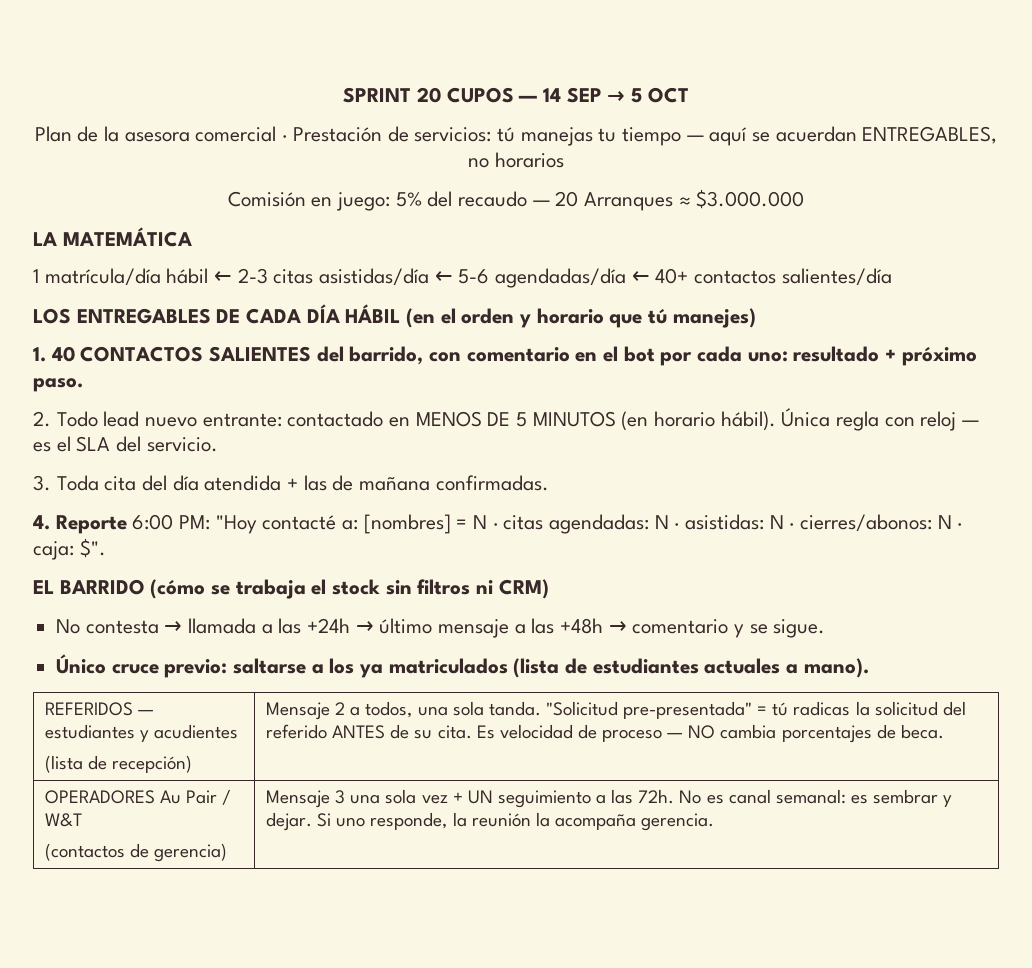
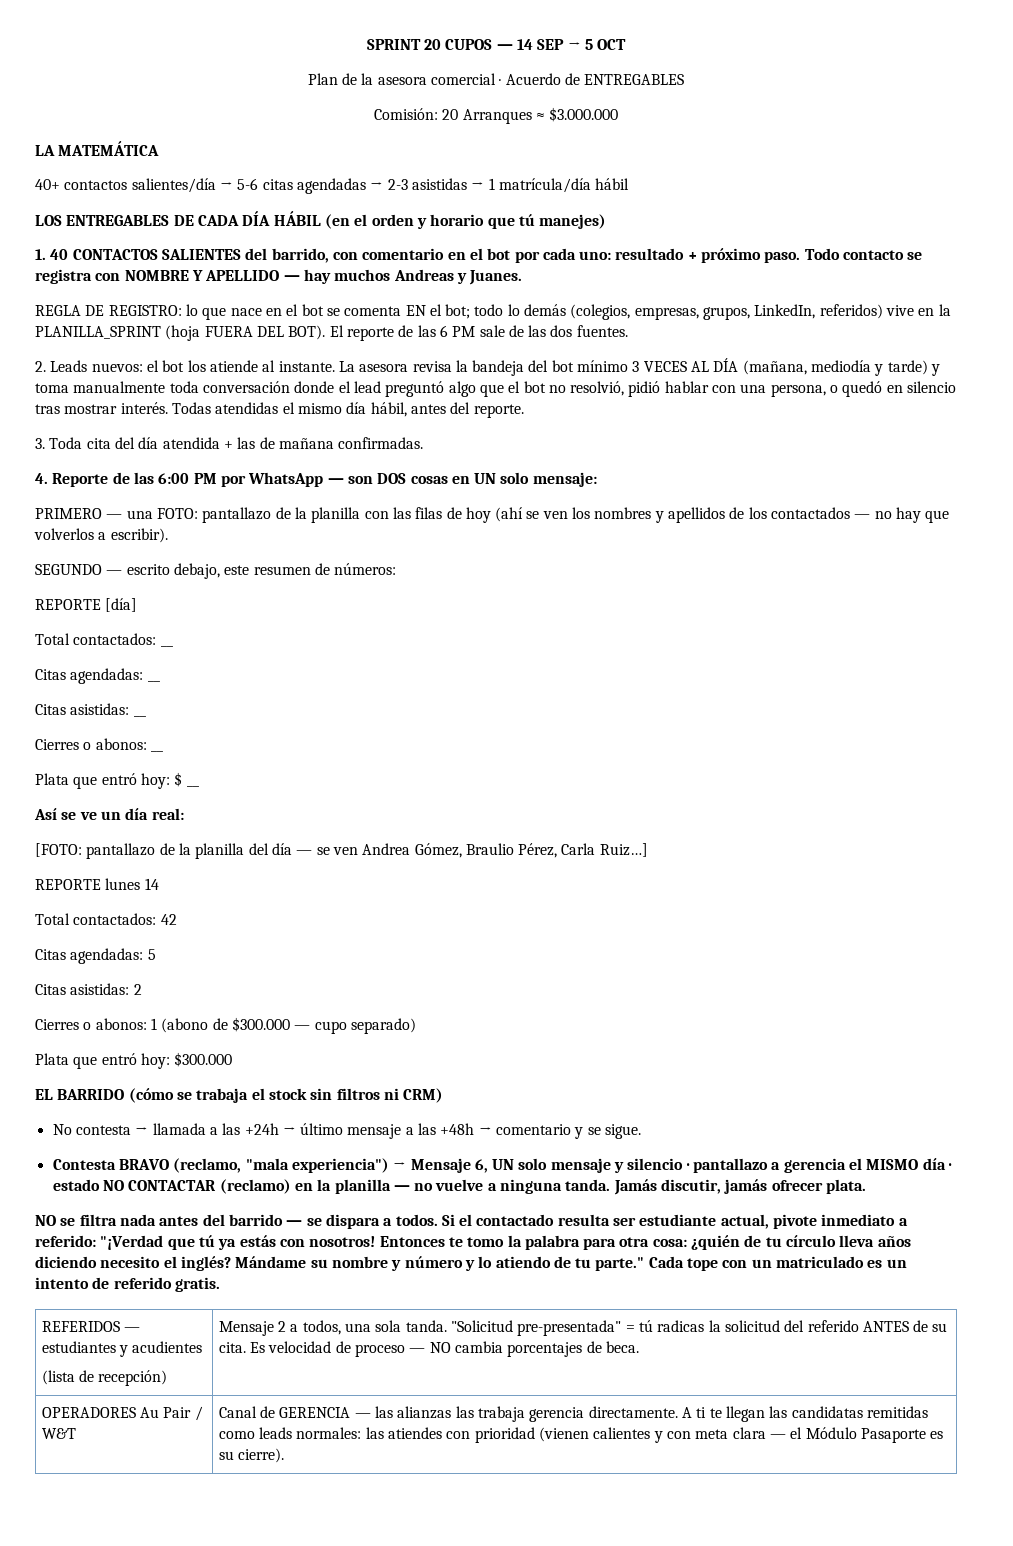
[292,126,998,146] [468,152,564,168] [227,191,550,211] Prestación de servicios: tú manejas tu tiempo — aquí se acuerdan ENTREGABLES, no horarios // Comisión en juego: 5% del recaudo — -> [505,73,685,85] [373,108,438,120] Acuerdo de ENTREGABLES // Comisión:
[33,268,892,288] 1 matrícula/día hábil ← 2-3 citas asistidas/día ← 5-6 agendadas/día ← 40+ contactos salientes/día -> [35,178,630,194] 40+ contactos salientes/día → 5-6 citas agendadas → 2-3 asistidas → 1 matrícula/día hábil
[33,408,980,431] [33,436,218,452] // 2. Todo lead nuevo entrante: contactado en MENOS DE 5 MINUTOS (en horario hábil). Única regla con reloj — es el SLA del servicio. -> [804,248,923,260] [35,269,523,285] [35,304,951,320] [35,325,628,341] [35,358,941,376] [35,381,957,397] [35,402,524,418] Todo contacto se registra con NOMBRE Y APELLIDO — hay muchos Andreas y Juanes. // REGLA DE REGISTRO: lo que nace en el bot se comenta EN el bot; todo lo demás (colegios, empresas, grupos, LinkedIn, referidos) vive en la PLANILLA_SPRINT (hoja FUERA DEL BOT). El reporte de las 6 PM sale de las dos fuentes. // 2. Leads nuevos: el bot los atiende al instante. La asesora revisa la bandeja del bot mínimo 3 VECES AL DÍA (mañana, mediodía y tarde) y toma manualmente toda conversación donde el lead preguntó algo que el bot no resolvió, pidió hablar con una persona, o quedó en silencio tras mostrar interés. Todas atendidas el mismo día hábil, antes del reporte.
[132,514,963,534] [33,538,106,560] 6:00 PM: "Hoy contacté a: [nombres] = N · citas agendadas: N · asistidas: N · cierres/abonos: N · caja: $". -> [112,472,597,487] [35,507,950,523] [34,528,168,543] [35,563,397,579] [35,598,138,612] [35,633,157,645] [160,645,173,647] [35,668,160,684] [35,703,130,715] [133,715,146,717] [35,738,147,750] [150,750,163,752] [35,772,199,789] [34,808,184,820] [35,843,648,859] [35,878,159,890] [35,913,177,925] [35,948,156,964] [35,983,142,995] [35,1017,416,1034] [35,1052,233,1069] de las 6:00 PM por WhatsApp — son DOS cosas en UN solo mensaje: // PRIMERO — una FOTO: pantallazo de la planilla con las filas de hoy (ahí se ven los nombres y apellidos de los contactados — no hay que volverlos a escribir). // SEGUNDO — escrito debajo, este resumen de números: // REPORTE [día] // Total contactados: __ // Citas agendadas: __ // Citas asistidas: __ // Cierres o abonos: __ // Plata que entró hoy: $ __ // Así se ve un día real: // [FOTO: pantallazo de la planilla del día — se ven Andrea Gómez, Braulio Pérez, Carla Ruiz…] // REPORTE lunes 14 // Total contactados: 42 // Citas agendadas: 5 // Citas asistidas: 2 // Cierres o abonos: 1 (abono de $300.000 — cupo separado) // Plata que entró hoy: $300.000
[56,654,869,678] Único cruce previo: saltarse a los ya matriculados (lista de estudiantes actuales a mano). -> [52,1158,953,1173] [52,1179,867,1195] [35,1214,908,1229] [35,1235,911,1250] [35,1256,907,1271] [35,1277,220,1292] Contesta BRAVO (reclamo, "mala experiencia") → Mensaje 6, UN solo mensaje y silencio · pantallazo a gerencia el MISMO día · estado NO CONTACTAR (reclamo) en la planilla — no vuelve a ninguna tanda. Jamás discutir, jamás ofrecer plata. // NO se filtra nada antes del barrido — se dispara a todos. Si el contactado resulta ser estudiante actual, pivote inmediato a referido: "¡Verdad que tú ya estás con nosotros! Entonces te tomo la palabra para otra cosa: ¿quién de tu círculo lleva años diciendo necesito el inglés? Mándame su nombre y número y lo atiendo de tu parte." Cada tope con un matriculado es un intento de referido gratis.
[45,843,228,862] [266,789,953,808] [266,812,715,831] // (contactos de gerencia) | Mensaje 3 una sola vez + UN seguimiento a las 72h. No es canal semanal: es sembrar y dejar. Si uno responde, la reunión la acompaña gerencia. -> [218,1406,928,1422] [218,1427,944,1443] [218,1448,285,1463] | Canal de GERENCIA — las alianzas las trabaja gerencia directamente. A ti te llegan las candidatas remitidas como leads normales: las atiendes con prioridad (vienen calientes y con meta clara — el Módulo Pasaporte es su cierre).

